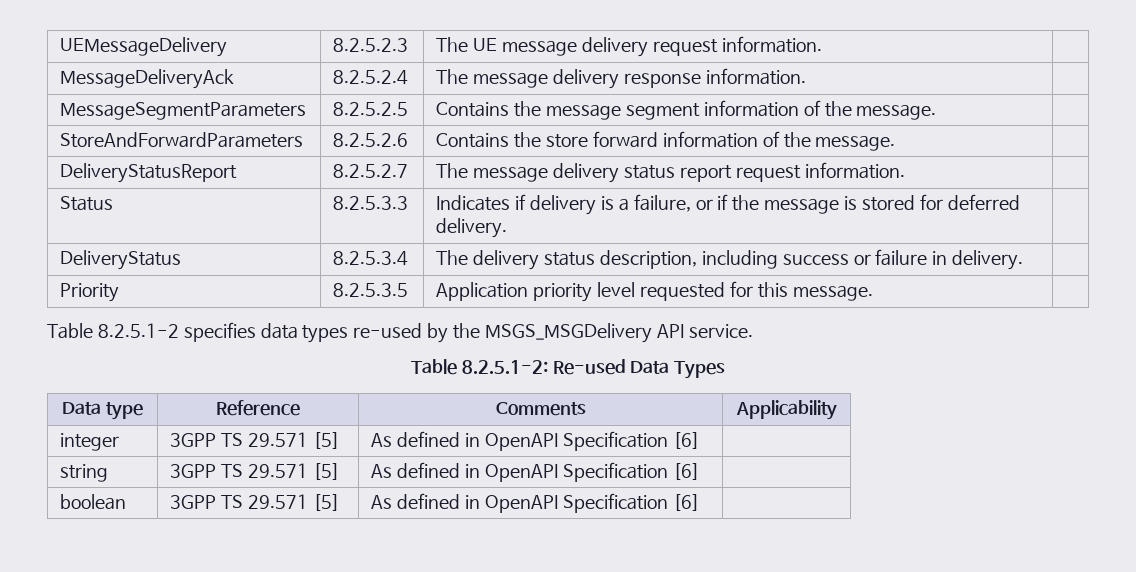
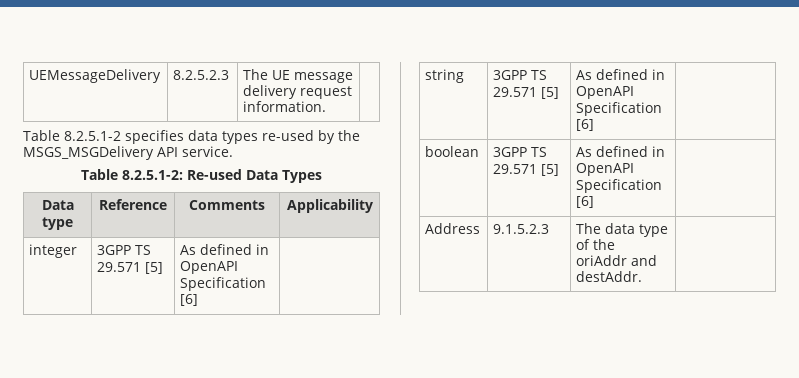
[60,69,235,89] [333,70,409,85] [436,68,806,89] [60,102,307,120] [333,102,409,116] [436,100,937,120] [60,132,304,148] [333,133,409,147] [436,131,896,151] [60,163,238,183] [333,164,409,178] [436,162,905,183] [60,196,114,211] [333,196,409,210] [436,194,1020,215] [436,218,508,238] [60,250,182,270] [333,251,409,266] [436,249,1024,270] [60,283,120,302] [333,283,409,297] [436,281,873,302] // MessageDeliveryAck | 8.2.5.2.4 | The message delivery response information. | // MessageSegmentParameters | 8.2.5.2.5 | Contains the message segment information of the message. | // StoreAndForwardParameters | 8.2.5.2.6 | Contains the store forward information of the message. | // DeliveryStatusReport | 8.2.5.2.7 | The message delivery status report request information. | // Status | 8.2.5.3.3 | Indicates if delivery is a failure, or if the message is stored for deferred delivery. | // DeliveryStatus | 8.2.5.3.4 | The delivery status description, including success or failure in delivery. | // Priority | 8.2.5.3.5 | Application priority level requested for this message. | -> (327, 106) none
(700, 502) none -> [425,223,481,234] [493,224,550,234] [576,223,669,237] [576,239,616,250] [576,255,658,266] [576,271,643,282] // Address | 9.1.5.2.3 | The data type of the oriAddr and destAddr. |

